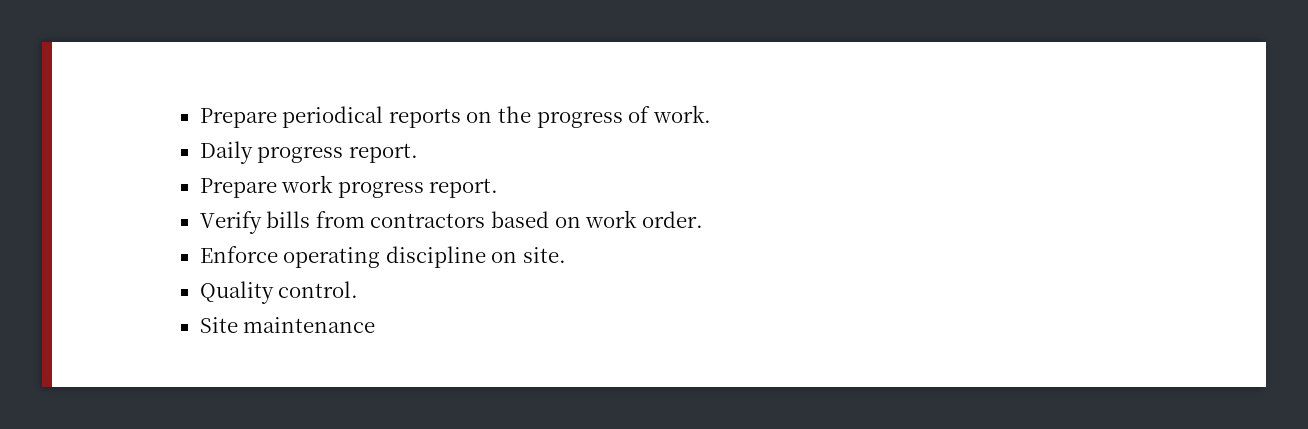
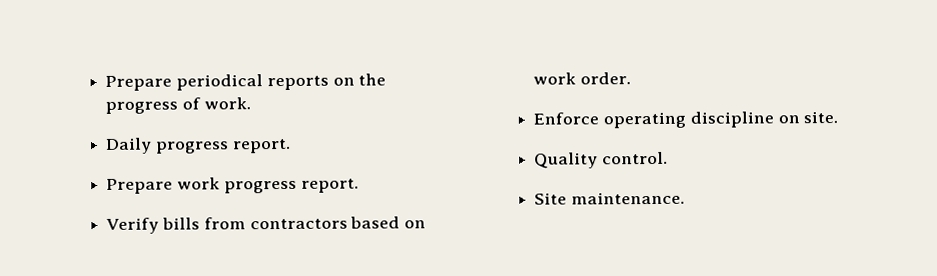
[243,317,376,333] maintenance -> [571,191,686,205] maintenance.

